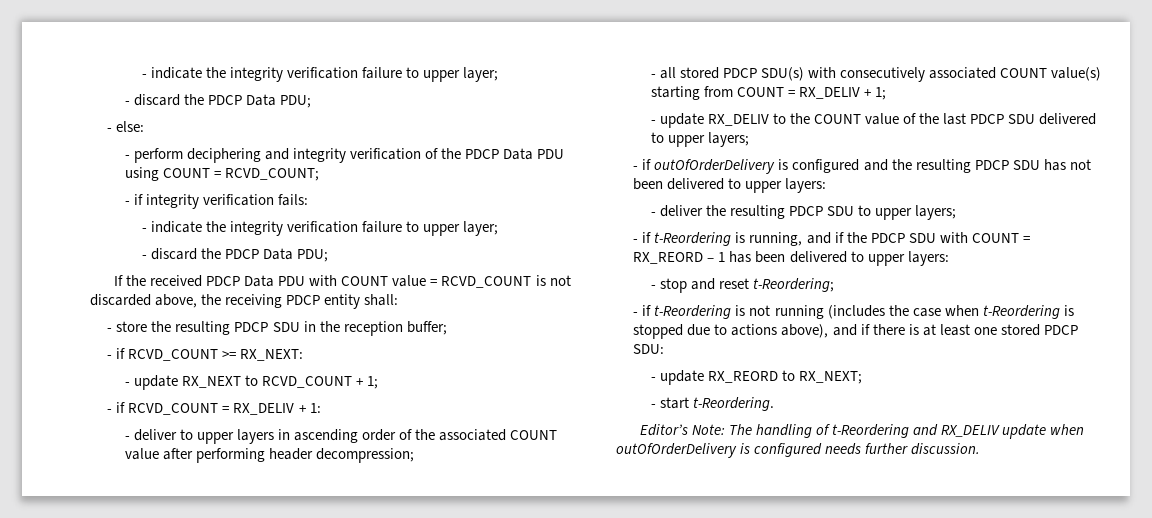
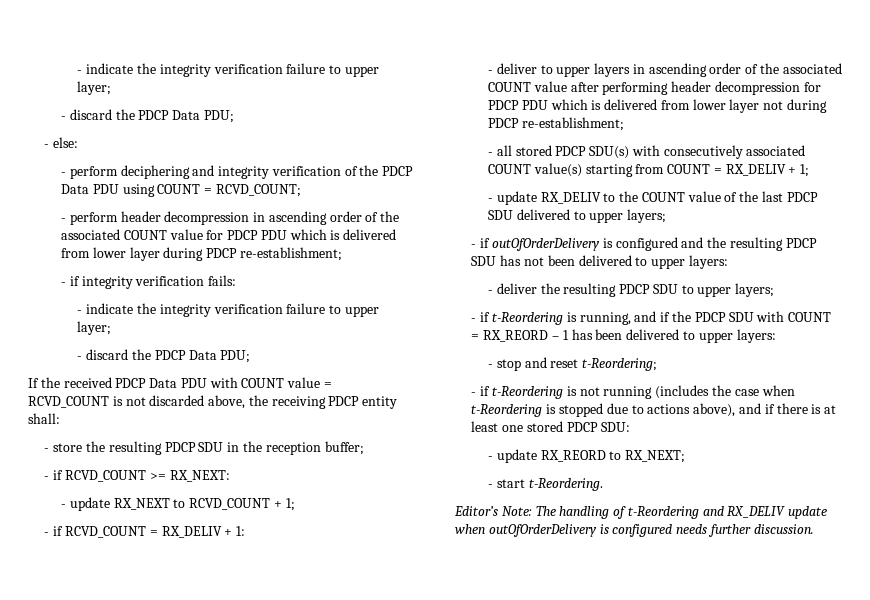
(319, 174) none -> [60,211,400,225] [60,229,397,240] [60,247,342,261] // - perform header decompression in ascending order of the associated COUNT value for PDCP PDU which is delivered from lower layer during PDCP re-establishment;
[315,448,414,463] decompression; -> [714,81,821,95] [487,99,827,113] [487,117,624,131] decompression for PDCP PDU which is delivered from lower layer not during PDCP re-establishment;

